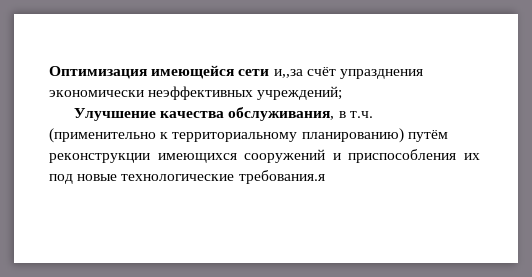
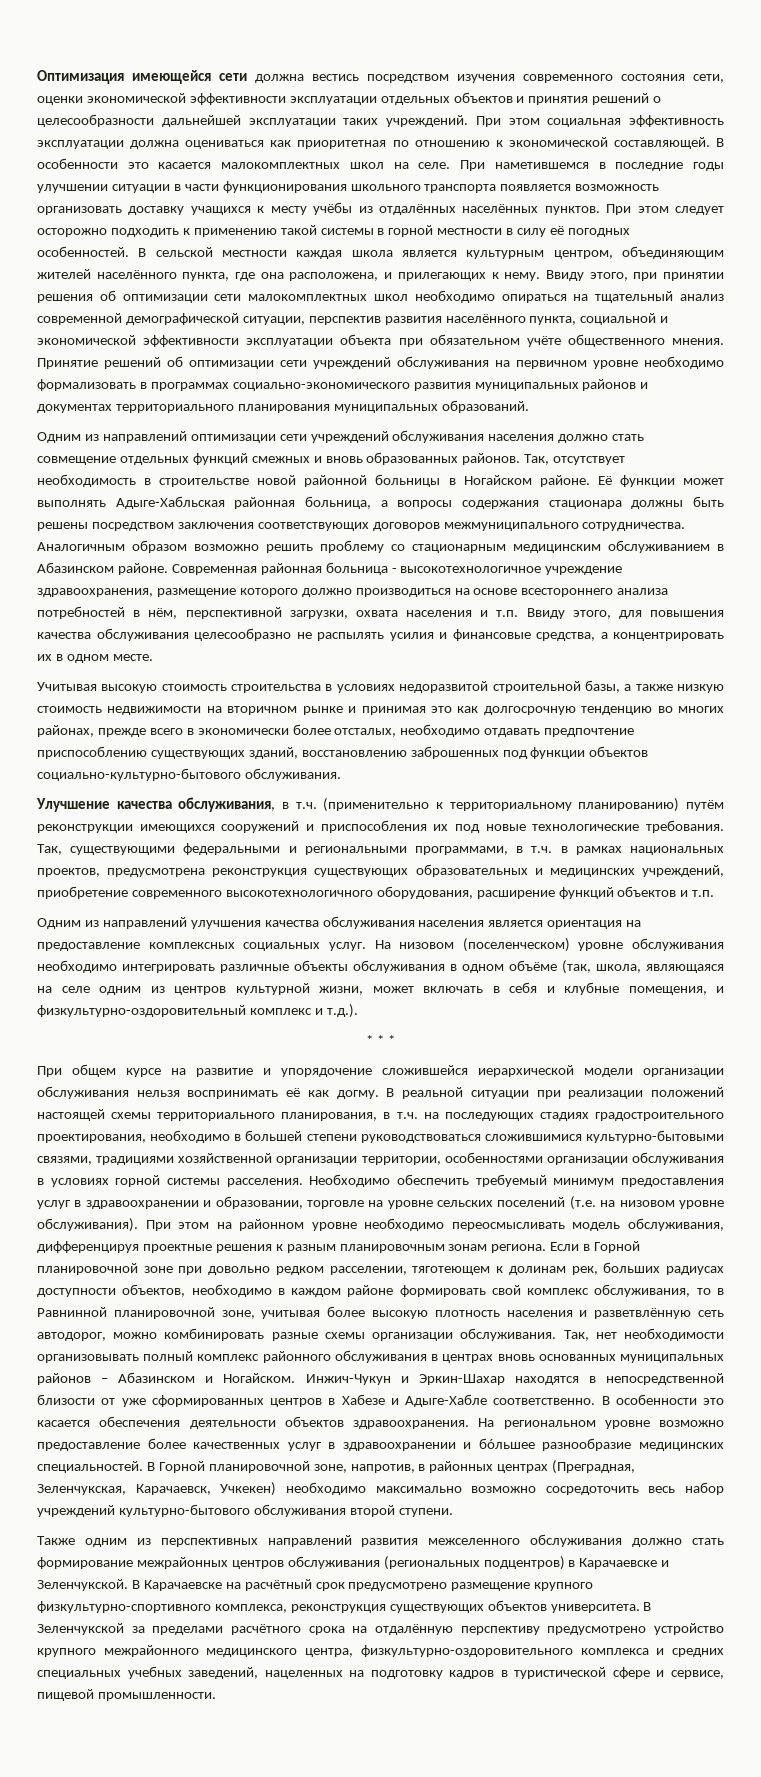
[273,67,423,79] [49,86,343,100] и,,за счёт упразднения экономически неэффективных учреждений; -> [255,74,724,83] [37,92,662,105] [37,114,724,127] [37,137,725,149] [37,158,725,171] [37,181,660,193] [37,202,724,215] [37,225,630,237] [37,246,724,259] [37,269,724,281] [37,290,724,303] [37,313,669,325] [37,334,724,347] [37,356,724,369] [37,379,649,391] [37,400,529,413] [37,430,645,443] [37,452,626,465] [37,474,724,487] [37,496,724,509] [37,522,686,531] [37,540,724,553] [37,562,623,575] [37,588,669,597] [37,606,724,619] [37,628,724,641] [37,654,153,663] [37,680,724,693] [37,706,724,715] [37,724,635,737] [37,746,649,759] [37,768,341,781] должна вестись посредством изучения современного состояния сети, оценки экономической эффективности эксплуатации отдельных объектов и принятия решений о целесообразности дальнейшей эксплуатации таких учреждений. При этом социальная эффективность эксплуатации должна оцениваться как приоритетная по отношению к экономической составляющей. В особенности это касается малокомплектных школ на селе. При наметившемся в последние годы улучшении ситуации в части функционирования школьного транспорта появляется возможность организовать доставку учащихся к месту учёбы из отдалённых населённых пунктов. При этом следует осторожно подходить к применению такой системы в горной местности в силу её погодных особенностей. В сельской местности каждая школа является культурным центром, объединяющим жителей населённого пункта, где она расположена, и прилегающих к нему. Ввиду этого, при принятии решения об оптимизации сети малокомплектных школ необходимо опираться на тщательный анализ современной демографической ситуации, перспектив развития населённого пункта, социальной и экономической эффективности эксплуатации объекта при обязательном учёте общественного мнения. Принятие решений об оптимизации сети учреждений обслуживания на первичном уровне необходимо формализовать в программах социально-экономического развития муниципальных районов и документах территориального планирования муниципальных образований. // Одним из направлений оптимизации сети учреждений обслуживания населения должно стать совмещение отдельных функций смежных и вновь образованных районов. Так, отсутствует необходимость в строительстве новой районной больницы в Ногайском районе. Её функции может выполнять Адыге-Хабльская районная больница, а вопросы содержания стационара должны быть решены посредством заключения соответствующих договоров межмуниципального сотрудничества. Аналогичным образом возможно решить проблему со стационарным медицинским обслуживанием в Абазинском районе. Современная районная больница - высокотехнологичное учреждение здравоохранения, размещение которого должно производиться на основе всестороннего анализа потребностей в нём, перспективной загрузки, охвата населения и т.п. Ввиду этого, для повышения качества обслуживания целесообразно не распылять усилия и финансовые средства, а концентрировать их в одном месте. // Учитывая высокую стоимость строительства в условиях недоразвитой строительной базы, а также низкую стоимость недвижимости на вторичном рынке и принимая это как долгосрочную тенденцию во многих районах, прежде всего в экономически более отсталых, необходимо отдавать предпочтение приспособлению существующих зданий, восстановлению заброшенных под функции объектов социально-культурно-бытового обслуживания.
[238,170,325,184] требования.я -> [646,820,725,833] [37,843,724,855] [37,864,724,877] [37,886,715,899] [37,916,642,929] [37,938,724,952] [37,960,724,974] [37,982,724,995] [37,1004,358,1018] [366,1035,395,1045] [37,1064,724,1077] [37,1086,725,1099] [37,1109,724,1121] [37,1130,724,1143] [37,1152,724,1165] [37,1174,724,1187] [37,1196,724,1210] [37,1218,724,1232] [37,1241,641,1253] [37,1262,725,1275] [37,1284,724,1297] [37,1306,724,1319] [37,1328,724,1341] [37,1350,724,1363] [37,1372,724,1385] [37,1394,724,1407] [37,1416,724,1429] [37,1438,724,1451] [37,1460,636,1474] [37,1482,724,1496] [37,1504,453,1517] [37,1534,725,1547] [37,1556,670,1570] [37,1579,594,1591] [37,1600,652,1613] [37,1623,725,1635] [37,1645,724,1657] [37,1666,724,1679] [37,1689,216,1701] требования. Так, существующими федеральными и региональными программами, в т.ч. в рамках национальных проектов, предусмотрена реконструкция существующих образовательных и медицинских учреждений, приобретение современного высокотехнологичного оборудования, расширение функций объектов и т.п. // Одним из направлений улучшения качества обслуживания населения является ориентация на предоставление комплексных социальных услуг. На низовом (поселенческом) уровне обслуживания необходимо интегрировать различные объекты обслуживания в одном объёме (так, школа, являющаяся на селе одним из центров культурной жизни, может включать в себя и клубные помещения, и физкультурно-оздоровительный комплекс и т.д.). // * * * // При общем курсе на развитие и упорядочение сложившейся иерархической модели организации обслуживания нельзя воспринимать её как догму. В реальной ситуации при реализации положений настоящей схемы территориального планирования, в т.ч. на последующих стадиях градостроительного проектирования, необходимо в большей степени руководствоваться сложившимися культурно-бытовыми связями, традициями хозяйственной организации территории, особенностями организации обслуживания в условиях горной системы расселения. Необходимо обеспечить требуемый минимум предоставления услуг в здравоохранении и образовании, торговле на уровне сельских поселений (т.е. на низовом уровне обслуживания). При этом на районном уровне необходимо переосмысливать модель обслуживания, дифференцируя проектные решения к разным планировочным зонам региона. Если в Горной планировочной зоне при довольно редком расселении, тяготеющем к долинам рек, больших радиусах доступности объектов, необходимо в каждом районе формировать свой комплекс обслуживания, то в Равнинной планировочной зоне, учитывая более высокую плотность населения и разветвлённую сеть автодорог, можно комбинировать разные схемы организации обслуживания. Так, нет необходимости организовывать полный комплекс районного обслуживания в центрах вновь основанных муниципальных районов – Абазинском и Ногайском. Инжич-Чукун и Эркин-Шахар находятся в непосредственной близости от уже сформированных центров в Хабезе и Адыге-Хабле соответственно. В особенности это касается обеспечения деятельности объектов здравоохранения. На региональном уровне возможно предоставление более качественных услуг в здравоохранении и бóльшее разнообразие медицинских специальностей. В Горной планировочной зоне, напротив, в районных центрах (Преградная, Зеленчукская, Карачаевск, Учкекен) необходимо максимально возможно сосредоточить весь набор учреждений культурно-бытового обслуживания второй ступени. // Также одним из перспективных направлений развития межселенного обслуживания должно стать формирование межрайонных центров обслуживания (региональных подцентров) в Карачаевске и Зеленчукской. В Карачаевске на расчётный срок предусмотрено размещение крупного физкультурно-спортивного комплекса, реконструкция существующих объектов университета. В Зеленчукской за пределами расчётного срока на отдалённую перспективу предусмотрено устройство крупного межрайонного медицинского центра, физкультурно-оздоровительного комплекса и средних специальных учебных заведений, нацеленных на подготовку кадров в туристической сфере и сервисе, пищевой промышленности.

